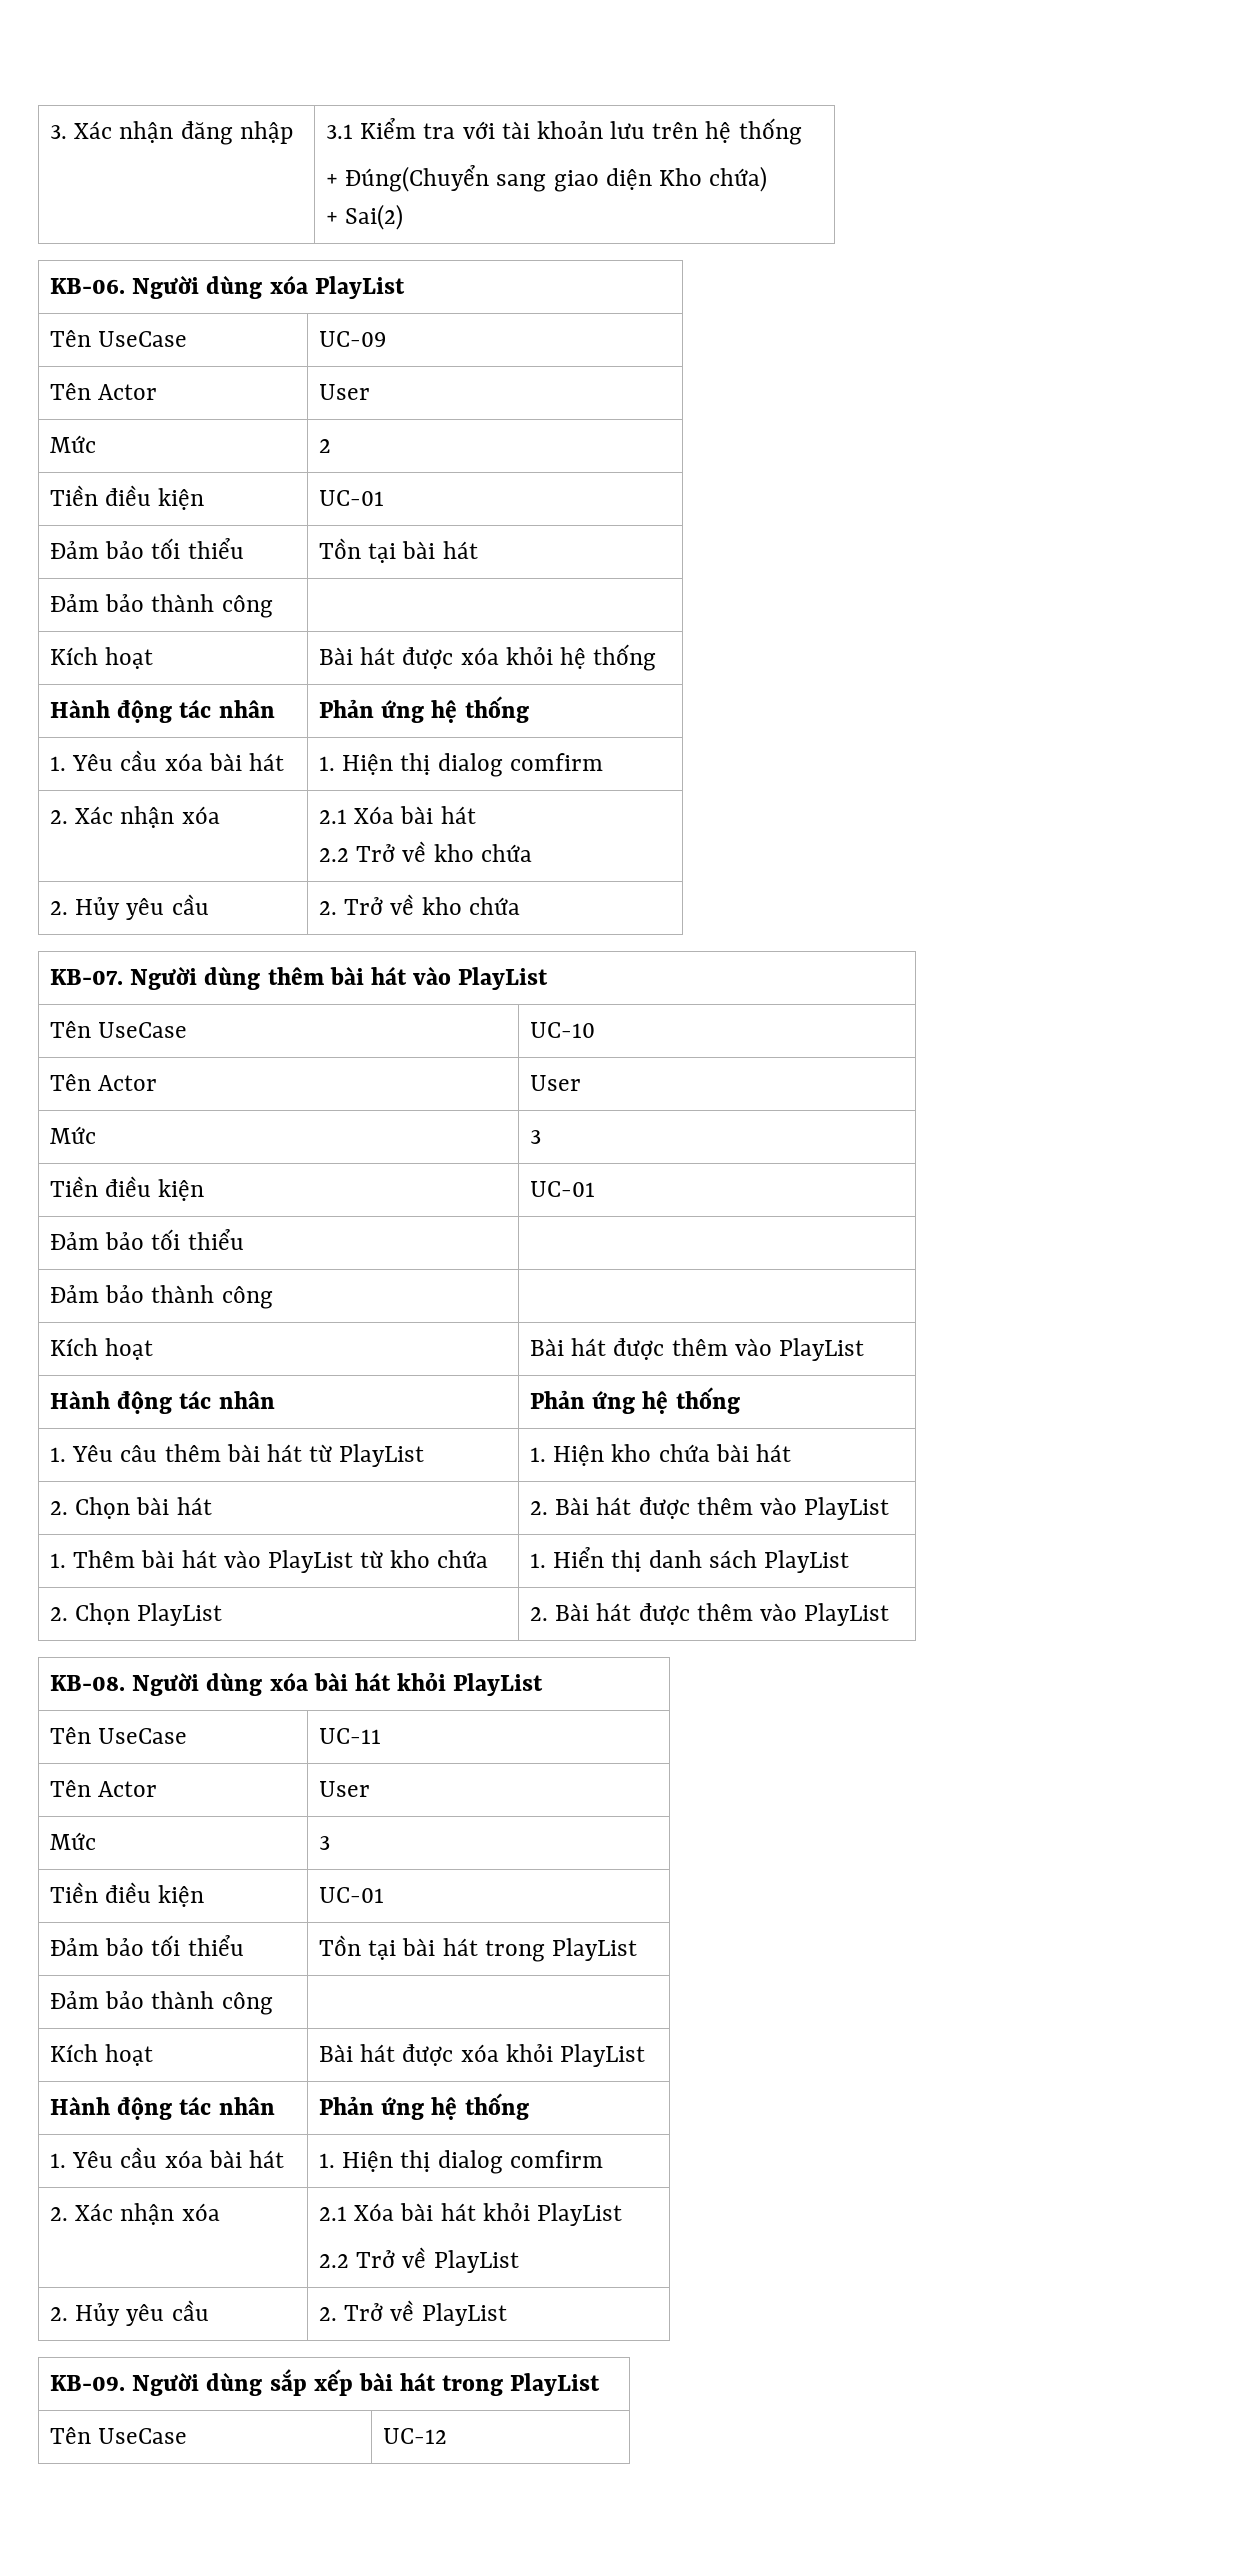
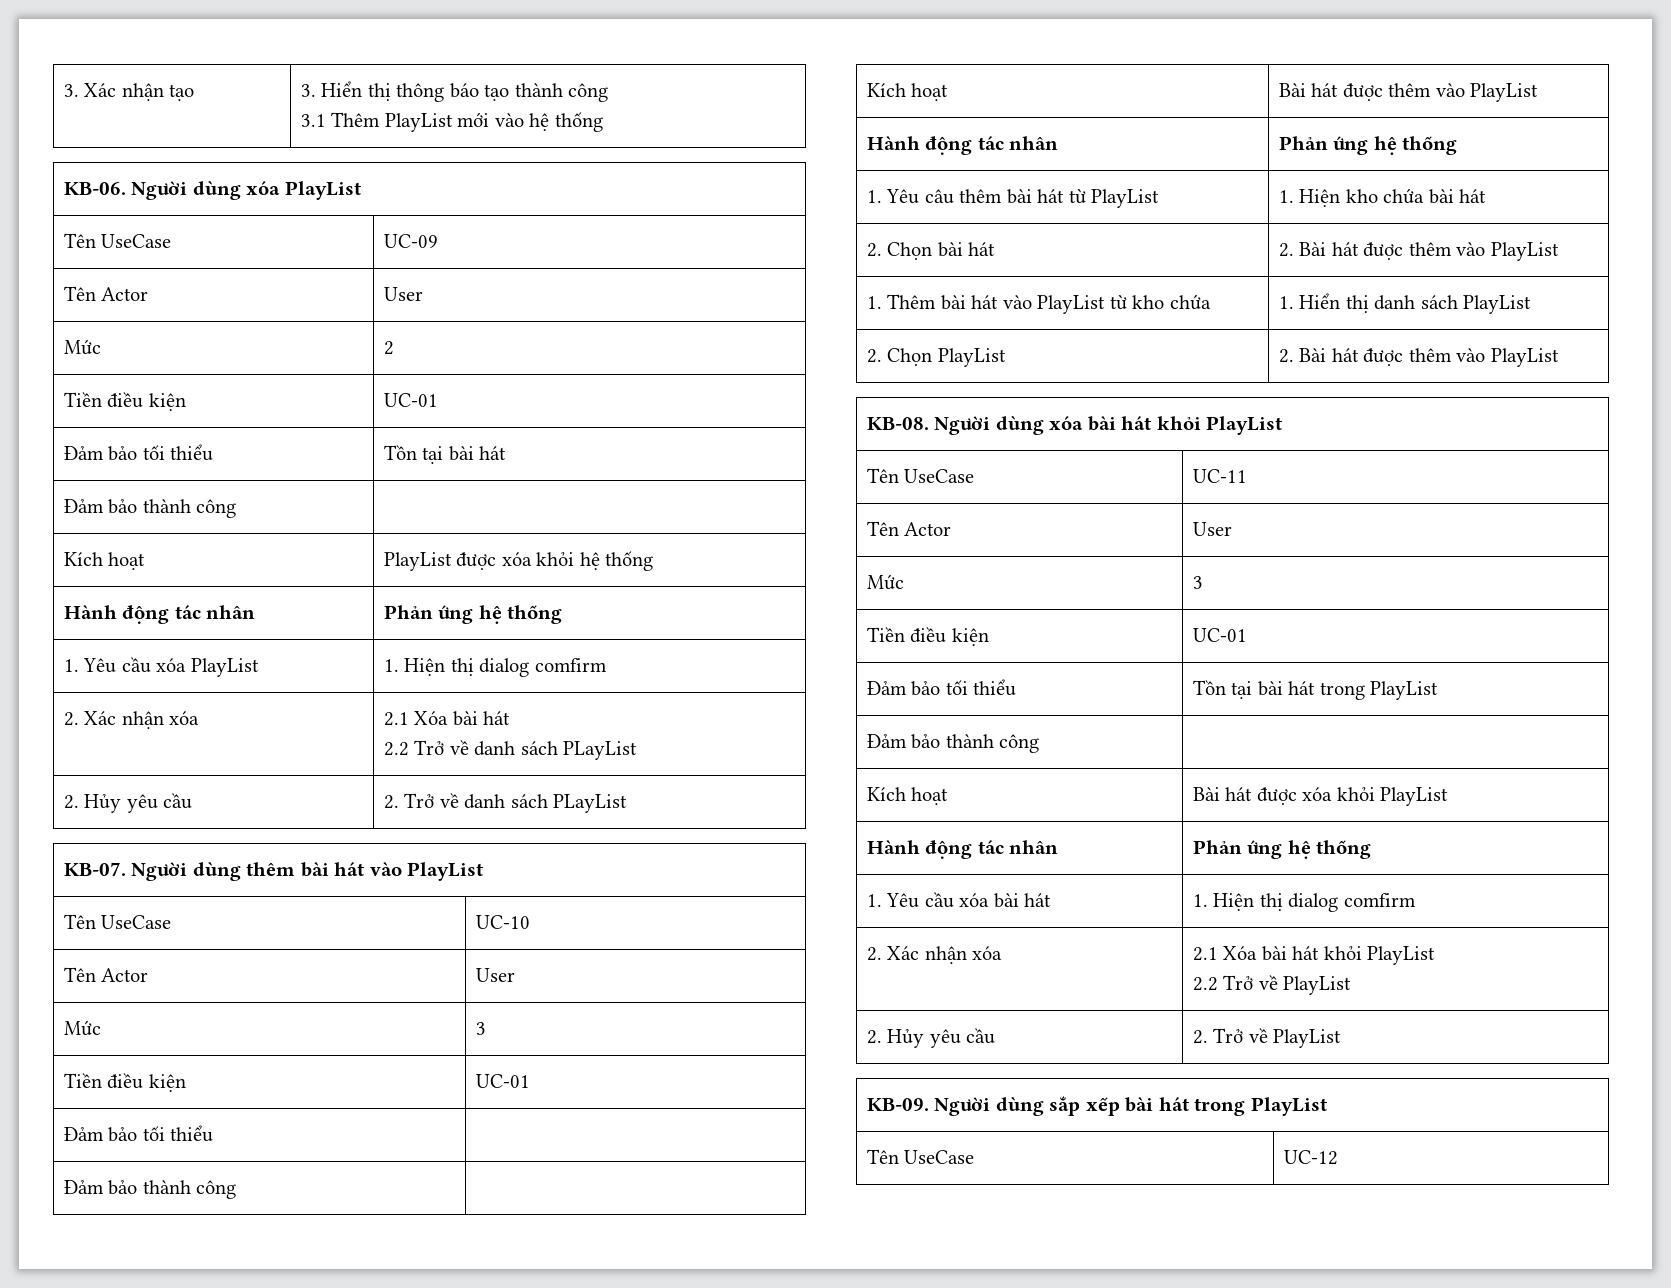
[180,121,293,145] [326,118,802,145] [326,165,768,192] [326,204,404,230] đăng nhập | 3.1 Kiểm tra với tài khoản lưu trên hệ thống // + Đúng(Chuyển sang giao diện Kho chứa) // + Sai(2) -> [169,84,195,102] [300,81,609,102] [300,112,603,132] tạo | 3. Hiển thị thông báo tạo thành công // 3.1 Thêm PlayList mới vào hệ thống
[319,647,396,665] Bài hát -> [383,552,452,571] PlayList
[208,753,284,771] bài hát -> [190,658,259,677] PlayList
[433,844,532,862] [50,894,209,920] [319,894,520,915] kho chứa // 2. Hủy yêu cầu | 2. Trở về kho chứa -> [474,741,638,760] [63,793,193,813] [383,793,628,813] danh sách PLayList // 2. Hủy yêu cầu | 2. Trở về danh sách PLayList

